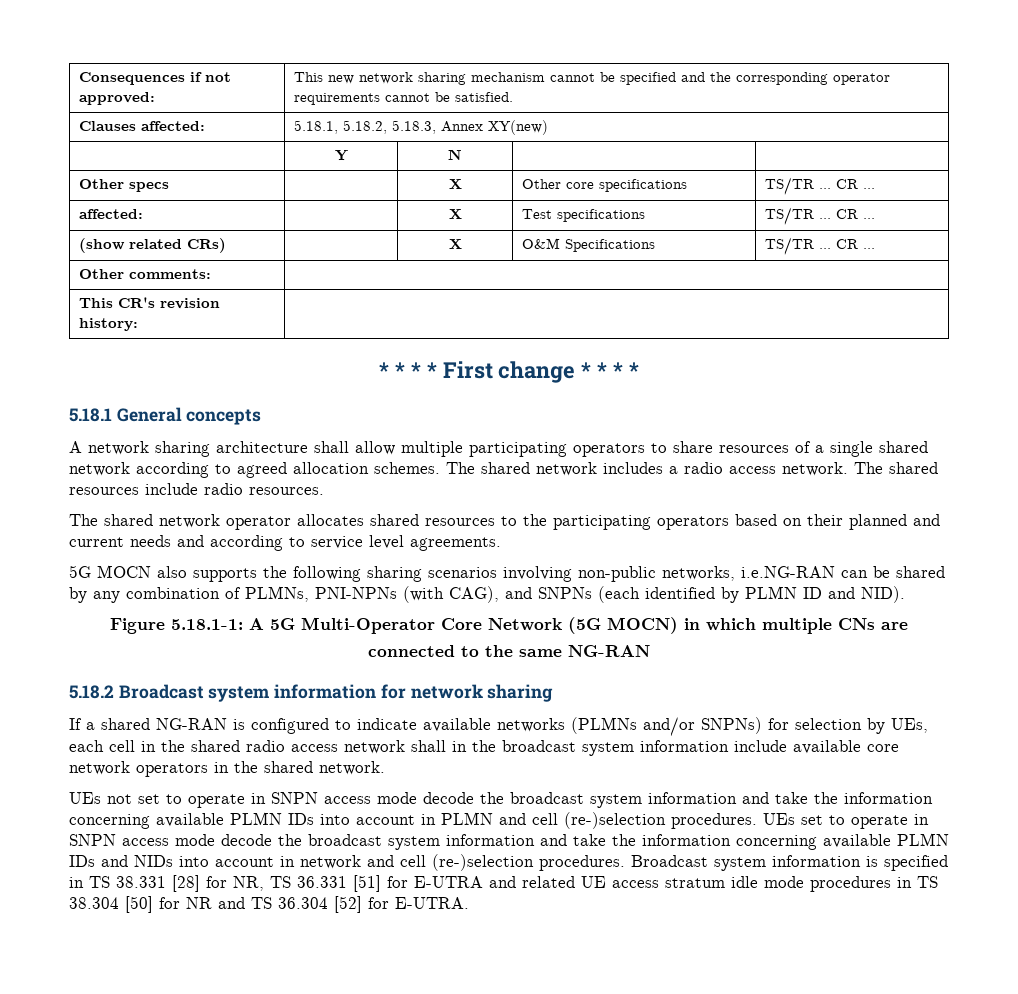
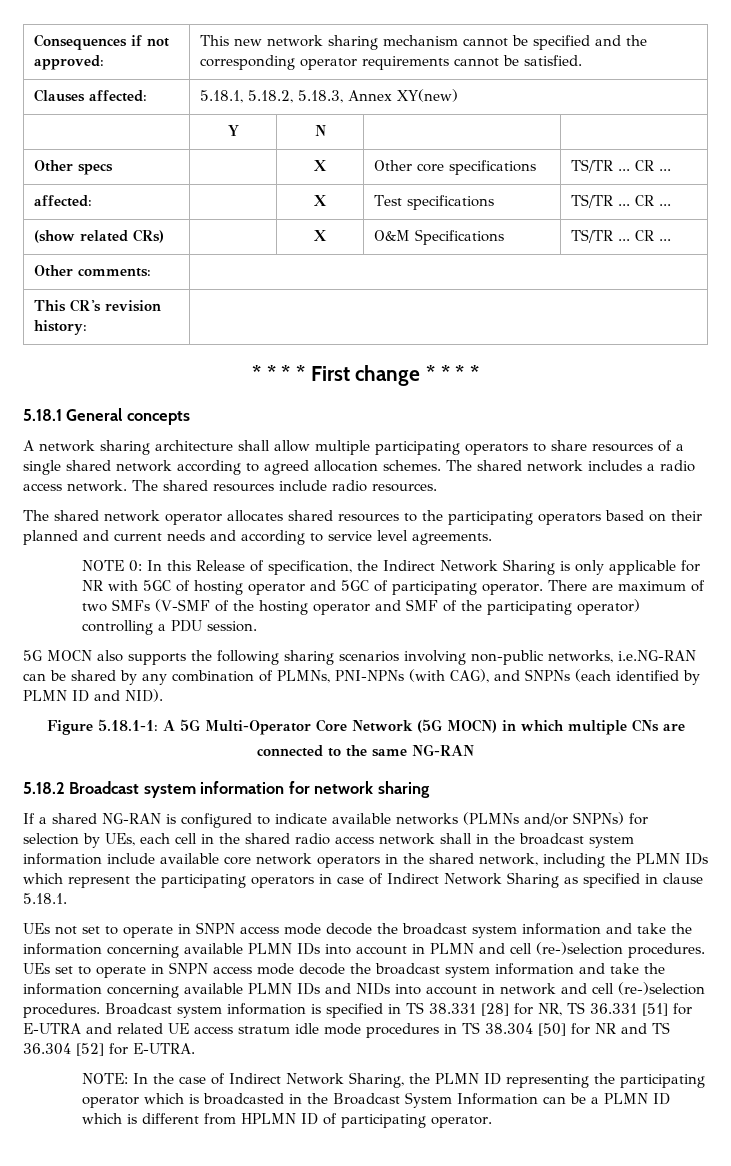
(501, 544) none -> [81,559,700,575] [81,580,705,595] [81,599,640,615] [81,620,257,635] // NOTE 0: In this Release of specification, the Indirect Network Sharing is only applicable for NR with 5GC of hosting operator and 5GC of participating operator. There are maximum of two SMFs (V-SMF of the hosting operator and SMF of the participating operator) controlling a PDU session.
[319,761,385,775] network. -> [479,853,708,868] [23,872,703,888] [23,893,67,904] network, including the PLMN IDs which represent the participating operators in case of Indirect Network Sharing as specified in clause 5.18.1.
(469, 903) none -> [81,1072,705,1088] [81,1092,670,1108] [81,1113,492,1128] // NOTE: In the case of Indirect Network Sharing, the PLMN ID representing the participating operator which is broadcasted in the Broadcast System Information can be a PLMN ID which is different from HPLMN ID of participating operator.

